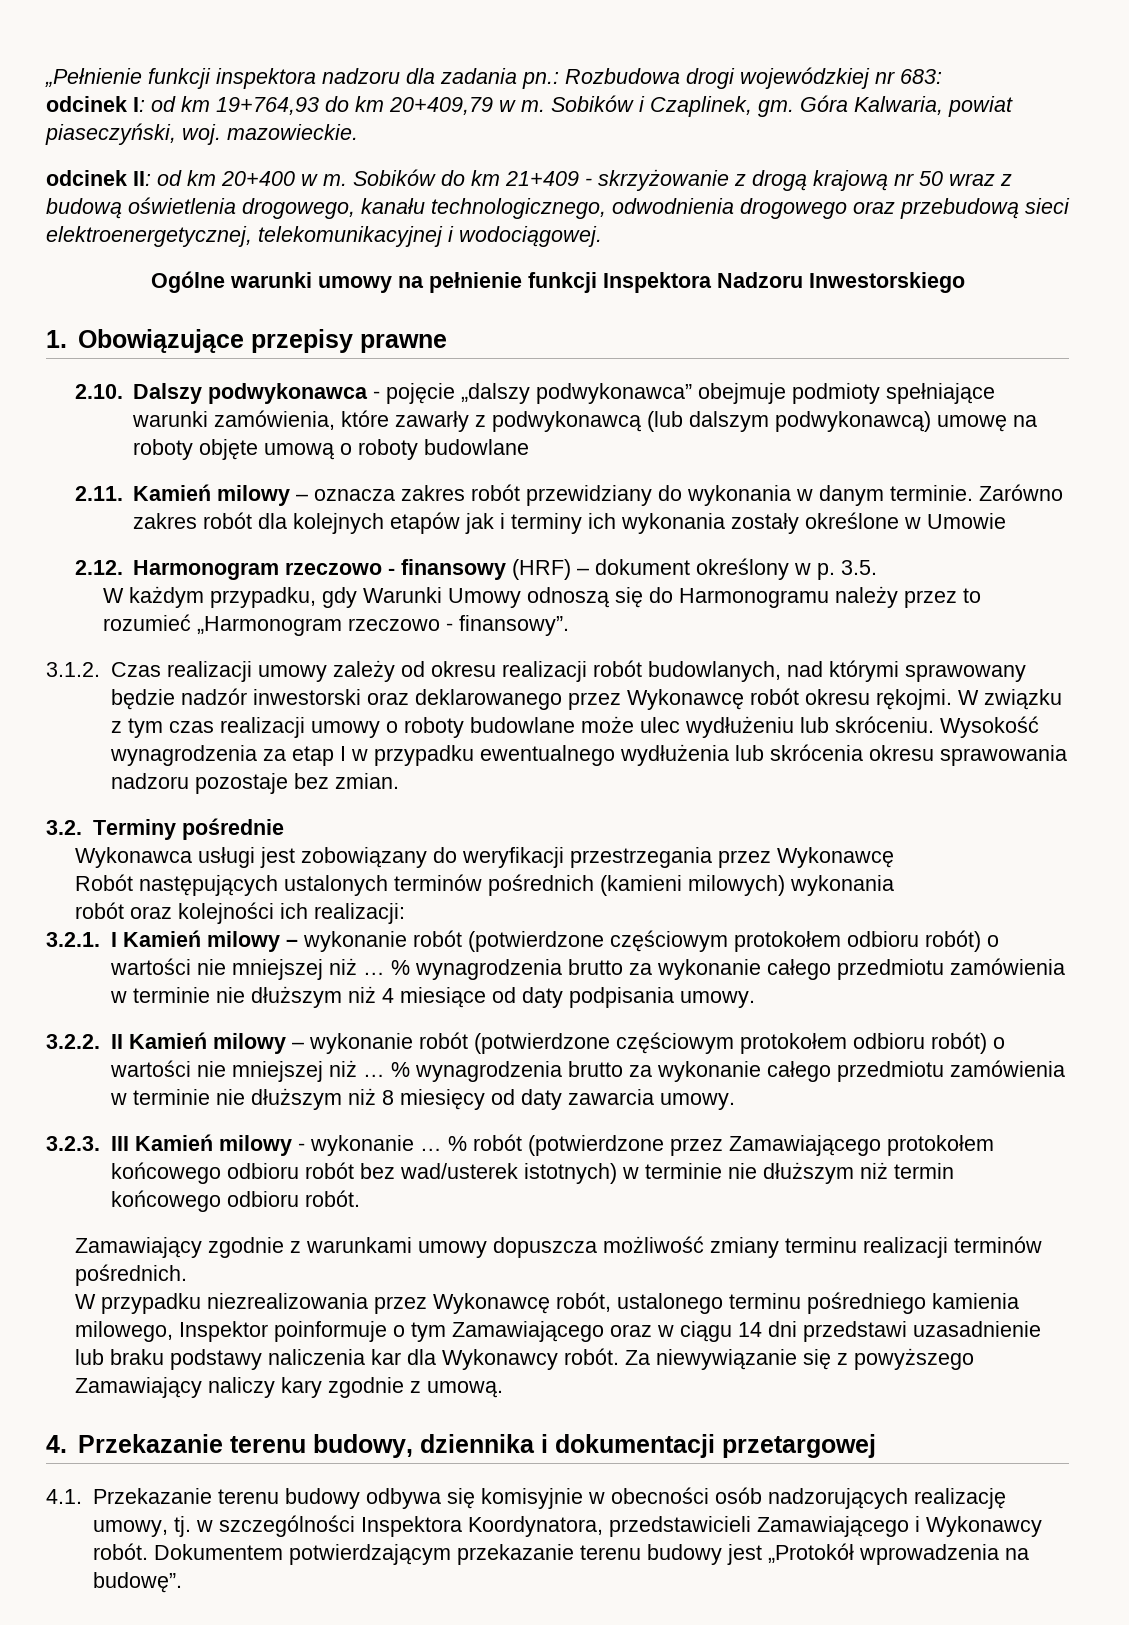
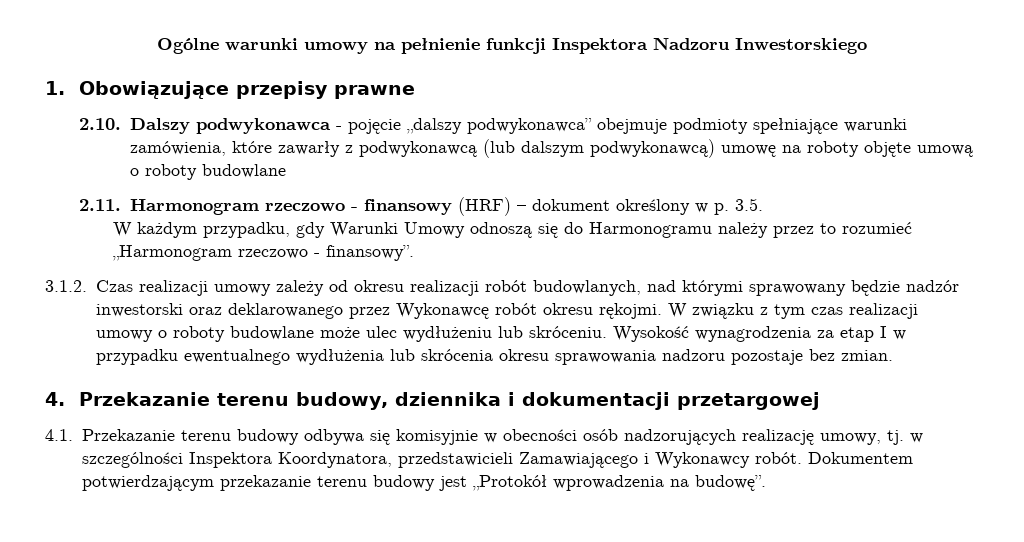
[45,67,942,89] [46,95,1013,117] [45,123,358,145] [46,169,1012,191] [46,197,1070,219] [46,226,602,247] „Pełnienie funkcji inspektora nadzoru dla zadania pn.: Rozbudowa drogi wojewódzkiej nr 683: // odcinek I: od km 19+764,93 do km 20+409,79 w m. Sobików i Czaplinek, gm. Góra Kalwaria, powiat piaseczyński, woj. mazowieckie. // odcinek II: od km 20+400 w m. Sobików do km 21+409 - skrzyżowanie z drogą krajową nr 50 wraz z budową oświetlenia drogowego, kanału technologicznego, odwodnienia drogowego oraz przebudową sieci elektroenergetycznej, telekomunikacyjnej i wodociągowej. // -> (157, 46) none
[133,484,1064,506] [133,512,1007,534] [74,560,123,575] Kamień milowy – oznacza zakres robót przewidziany do wykonania w danym terminie. Zarówno zakres robót dla kolejnych etapów jak i terminy ich wykonania zostały określone w Umowie // 2.12. -> (122, 205) none
[46,818,284,840] [74,847,894,868] [74,874,894,896] [74,902,405,924] [46,930,999,952] [109,958,1065,980] [109,986,755,1008] [46,1032,1005,1054] [109,1060,1065,1082] [109,1088,735,1110] [46,1134,994,1156] [110,1162,954,1184] [110,1190,360,1212] [74,1236,1042,1258] [74,1264,187,1286] [74,1292,1019,1314] [74,1321,1041,1342] [74,1348,974,1370] [74,1377,503,1398] // 3.2. Terminy pośrednie // Wykonawca usługi jest zobowiązany do weryfikacji przestrzegania przez Wykonawcę // Robót następujących ustalonych terminów pośrednich (kamieni milowych) wykonania // robót oraz kolejności ich realizacji: // 3.2.1. I Kamień milowy – wykonanie robót (potwierdzone częściowym protokołem odbioru robót) o wartości nie mniejszej niż … % wynagrodzenia brutto za wykonanie całego przedmiotu zamówienia w terminie nie dłuższym niż 4 miesiące od daty podpisania umowy. // 3.2.2. II Kamień milowy – wykonanie robót (potwierdzone częściowym protokołem odbioru robót) o wartości nie mniejszej niż … % wynagrodzenia brutto za wykonanie całego przedmiotu zamówienia w terminie nie dłuższym niż 8 miesięcy od daty zawarcia umowy. // 3.2.3. III Kamień milowy - wykonanie … % robót (potwierdzone przez Zamawiającego protokołem końcowego odbioru robót bez wad/usterek istotnych) w terminie nie dłuższym niż termin końcowego odbioru robót. // Zamawiający zgodnie z warunkami umowy dopuszcza możliwość zmiany terminu realizacji terminów pośrednich. // W przypadku niezrealizowania przez Wykonawcę robót, ustalonego terminu pośredniego kamienia milowego, Inspektor poinformuje o tym Zamawiającego oraz w ciągu 14 dni przedstawi uzasadnienie lub braku podstawy naliczenia kar dla Wykonawcy robót. Za niewywiązanie się z powyższego Zamawiający naliczy kary zgodnie z umową. -> (893, 355) none

